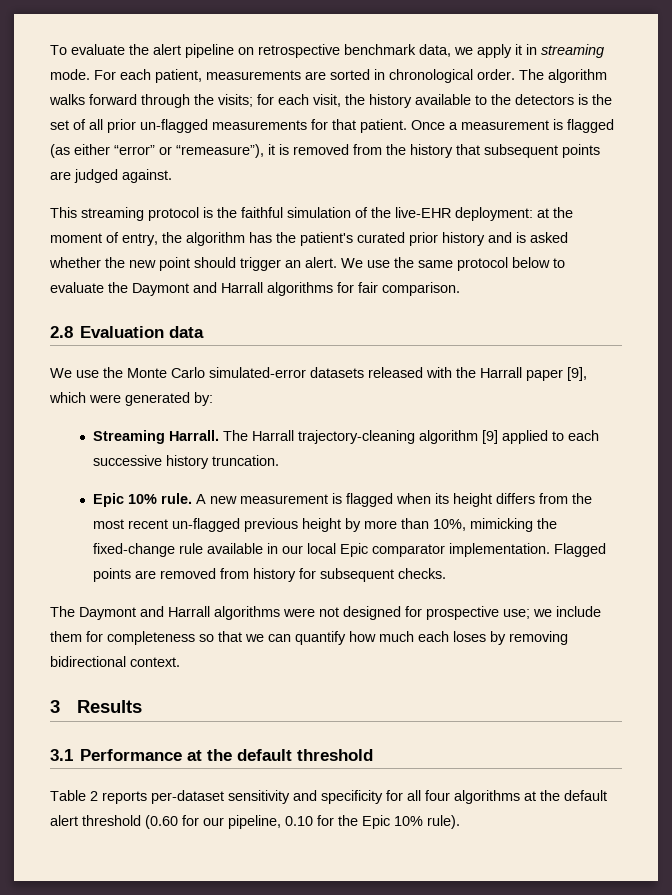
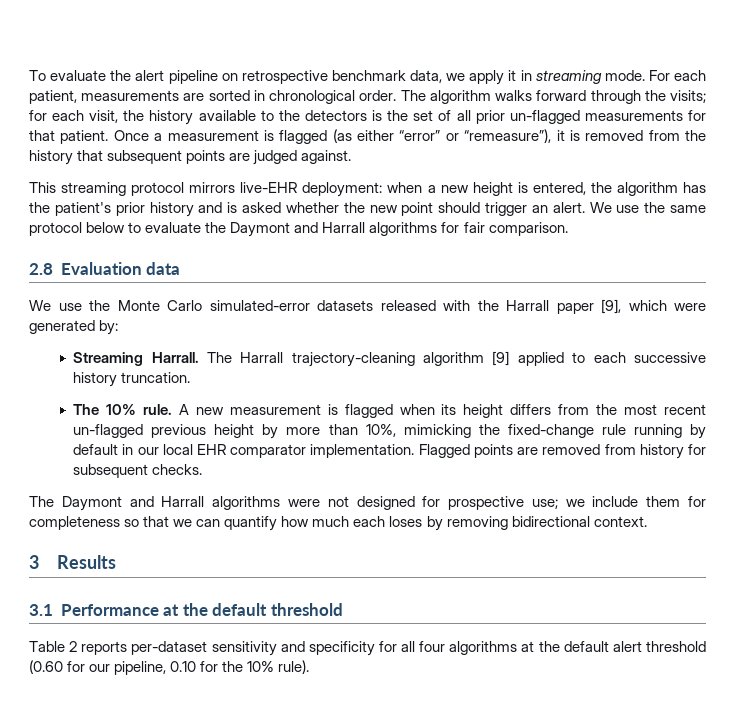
[203,207,573,221] [50,232,158,246] is the faithful simulation of the live-EHR deployment: at the moment of entry, -> [189,182,586,197] mirrors live-EHR deployment: when a new height is entered,
[357,232,405,243] curated -> (111, 209) none
[93,493,125,507] Epic -> [73,404,100,415] The
[207,543,264,554] available -> [633,424,707,439] [73,444,119,455] running by default
[340,543,369,557] Epic -> [197,444,227,455] EHR
[362,815,390,829] Epic -> (244, 666) none

